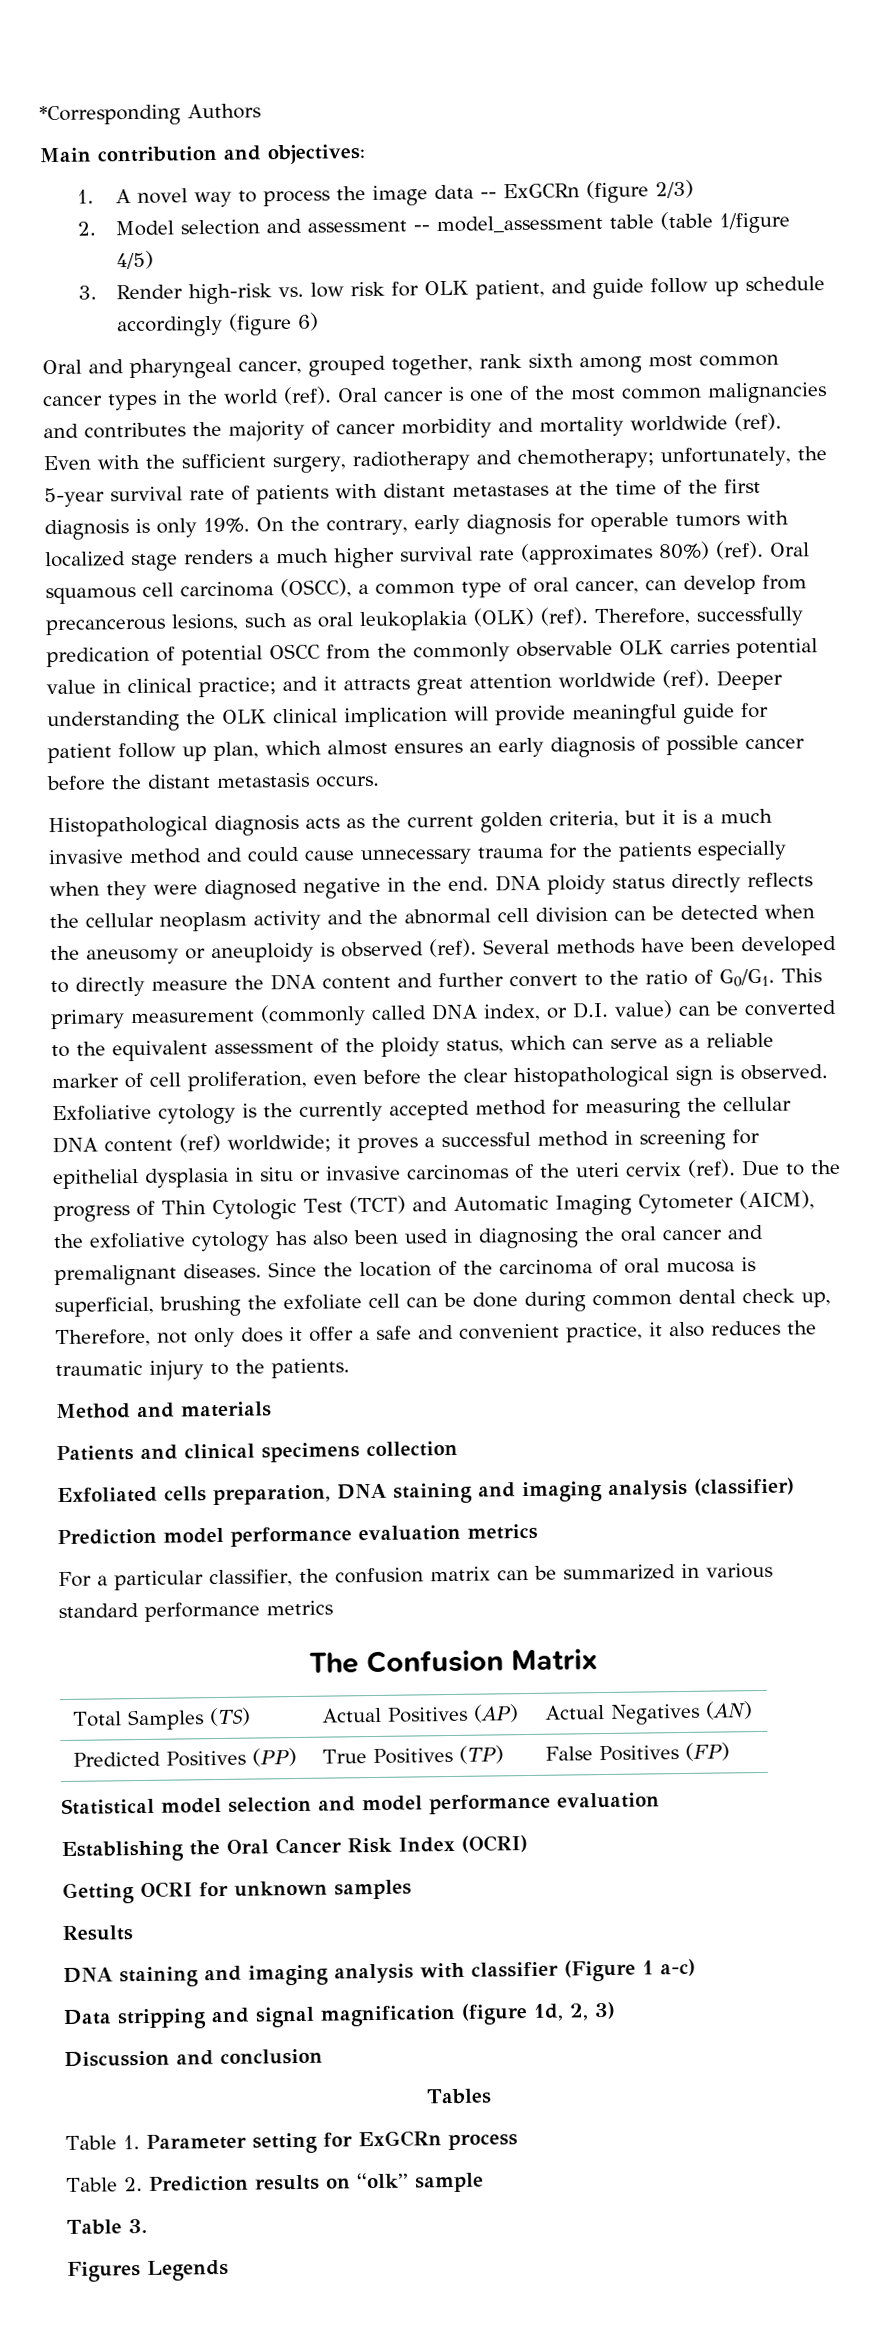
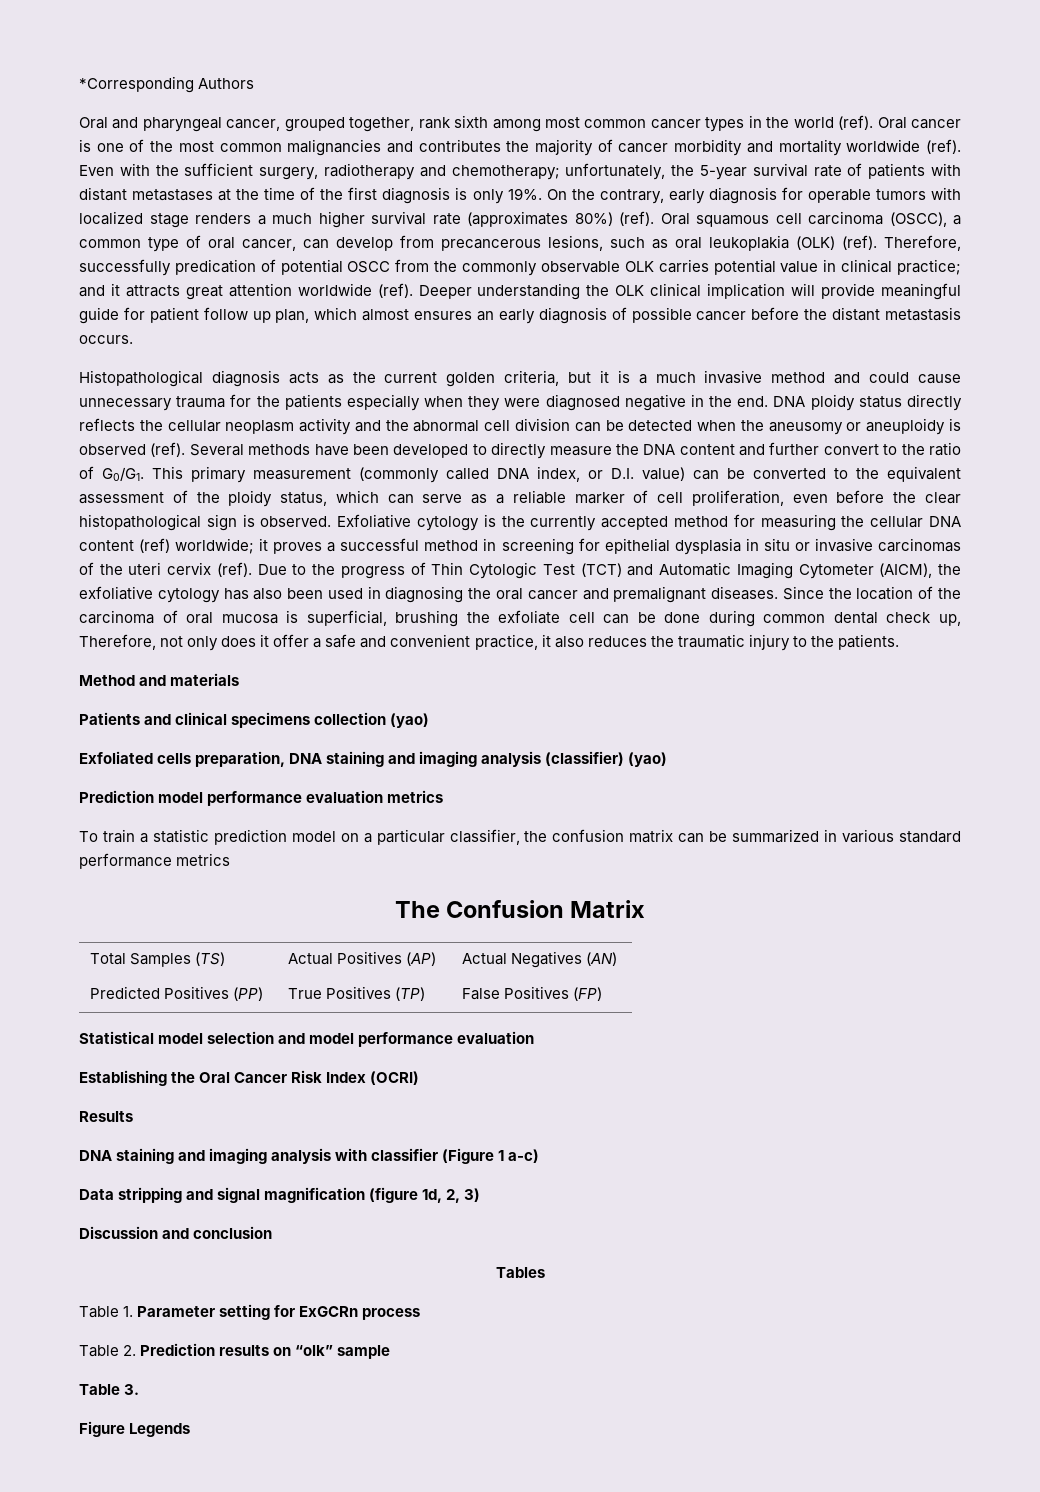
[39,143,366,165] [77,179,694,208] [77,211,790,237] [115,250,154,270] [78,276,825,305] [116,312,319,338] // Main contribution and objectives: // 1. A novel way to process the image data -- ExGCRn (figure 2/3) // 2. Model selection and assessment -- model_assessment table (table 1/figure 4/5) // 3. Render high-risk vs. low risk for OLK patient, and guide follow up schedule accordingly (figure 6) -> (255, 83) none
(458, 1449) none -> [390,713,430,728] (yao)
(795, 1486) none -> [628,752,668,767] (yao)
[58,1571,92,1588] For -> [79,829,359,845] To train a statistic prediction model on
[62,1879,412,1905] // Getting OCRI for unknown samples -> (420, 1078) none
[67,2261,141,2282] Figures -> [79,1421,125,1437] Figure

